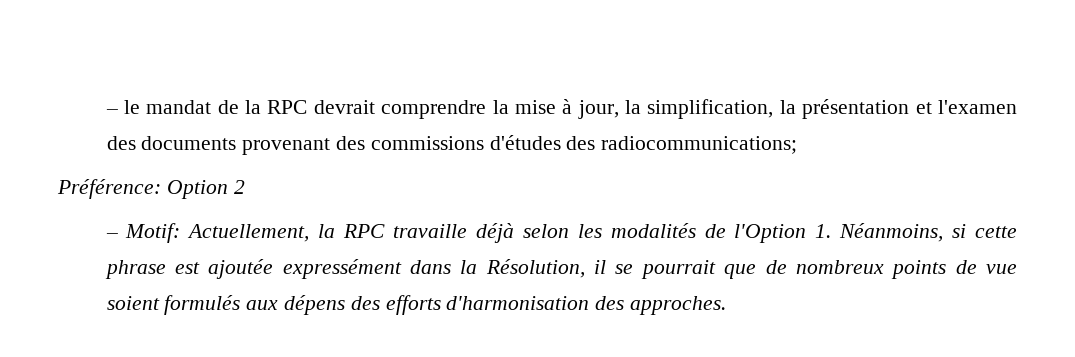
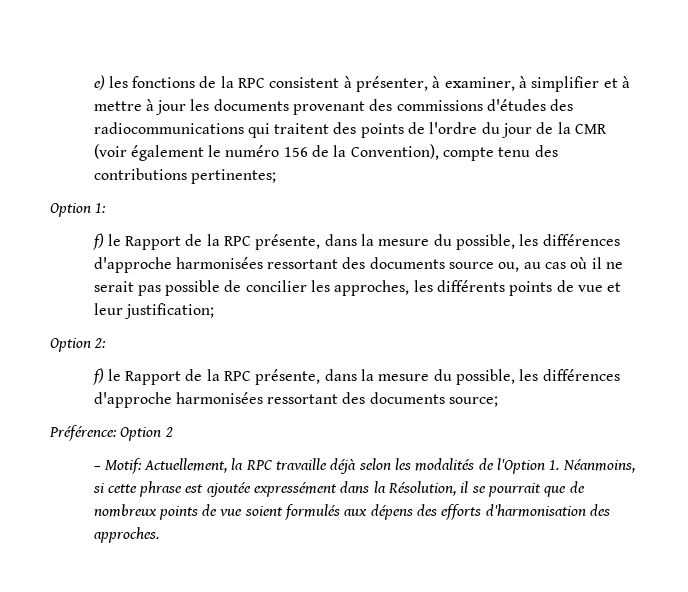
[105,99,1017,119] [106,136,136,150] – le mandat de la RPC devrait comprendre la mise à jour, la simplification, la présentation et l'examen des -> [93,75,631,92] [93,99,210,115] e) les fonctions de la RPC consistent à présenter, à examiner, à simplifier et à mettre à jour les
[601,136,798,154] radiocommunications; -> [93,122,608,138] [93,144,558,161] [93,168,276,184] [50,203,107,217] [92,233,620,250] [93,257,624,273] [93,280,622,296] [93,303,214,319] [50,338,107,352] [92,368,620,385] [93,392,499,408] radiocommunications qui traitent des points de l'ordre du jour de la CMR (voir également le numéro 156 de la Convention), compte tenu des contributions pertinentes; // Option 1: // f) le Rapport de la RPC présente, dans la mesure du possible, les différences d'approche harmonisées ressortant des documents source ou, au cas où il ne serait pas possible de concilier les approches, les différents points de vue et leur justification; // Option 2: // f) le Rapport de la RPC présente, dans la mesure du possible, les différences d'approche harmonisées ressortant des documents source;

